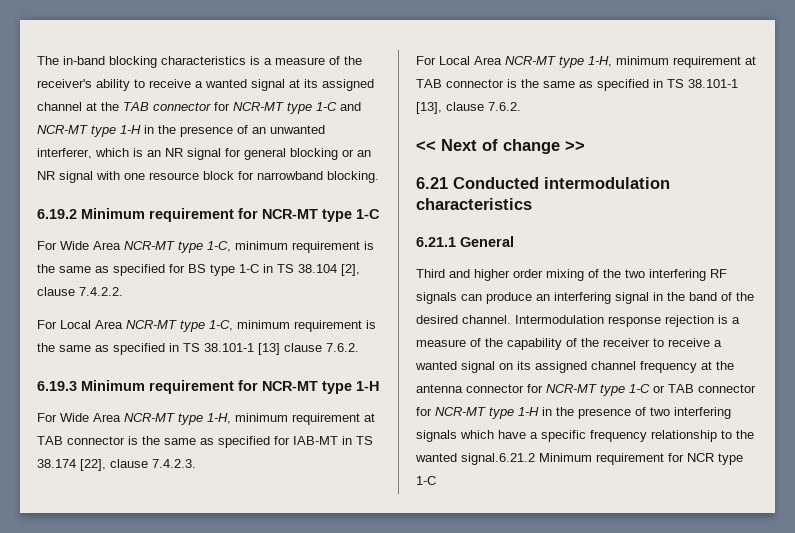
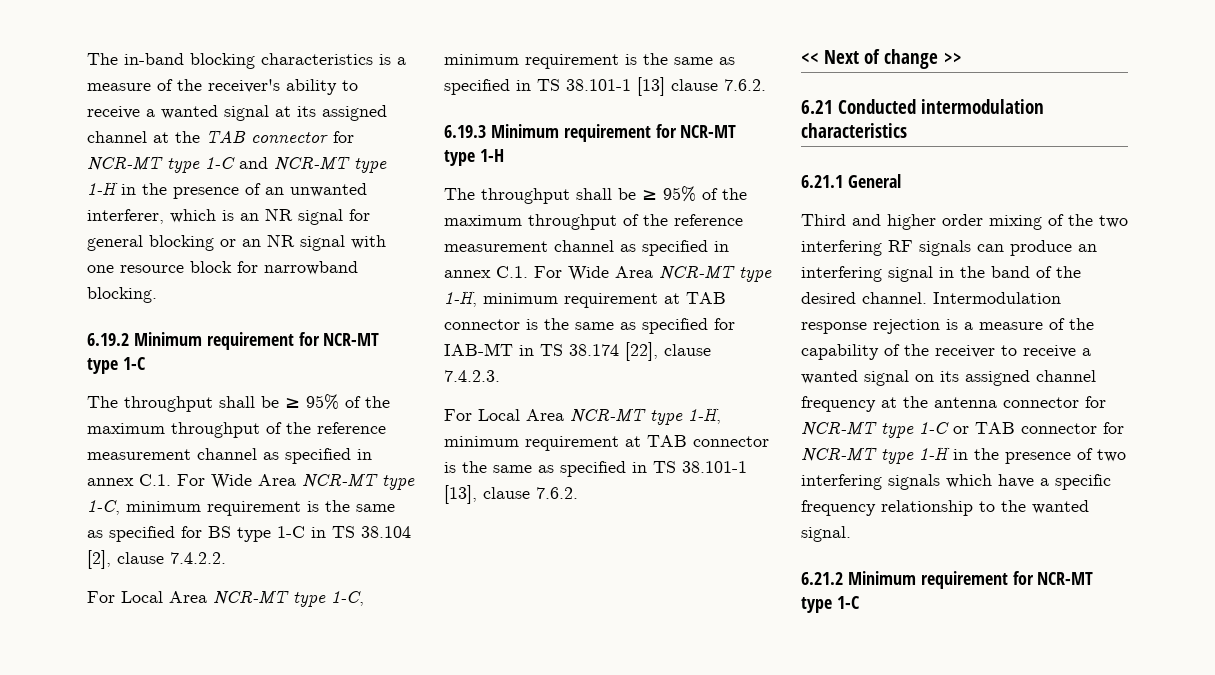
(380, 214) none -> [87,394,390,412] [87,422,386,438] [87,448,372,464] [87,474,171,486] The throughput shall be ≥ 95% of the maximum throughput of the reference measurement channel as specified in annex C.1.
(379, 386) none -> [444,186,747,204] [444,214,743,230] [444,240,729,256] [444,266,528,278] The throughput shall be ≥ 95% of the maximum throughput of the reference measurement channel as specified in annex C.1.
[461,453,714,465] signal.6.21.2 Minimum requirement for NCR -> [801,526,851,542] [801,571,1094,589] signal. // 6.21.2 Minimum requirement for NCR-MT

